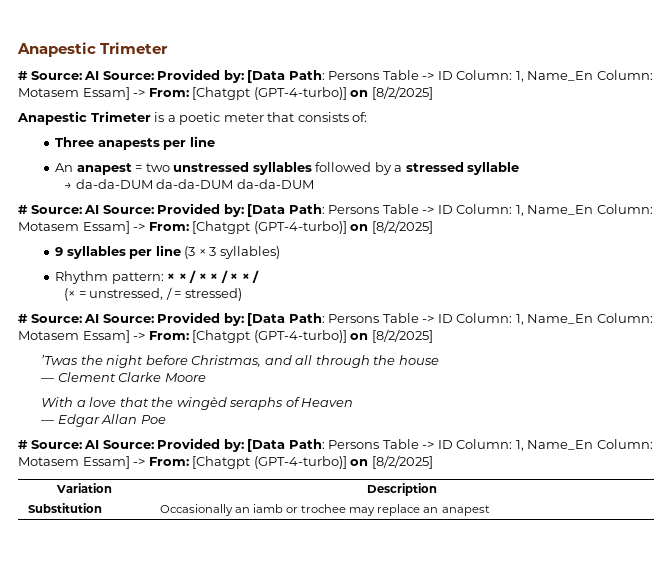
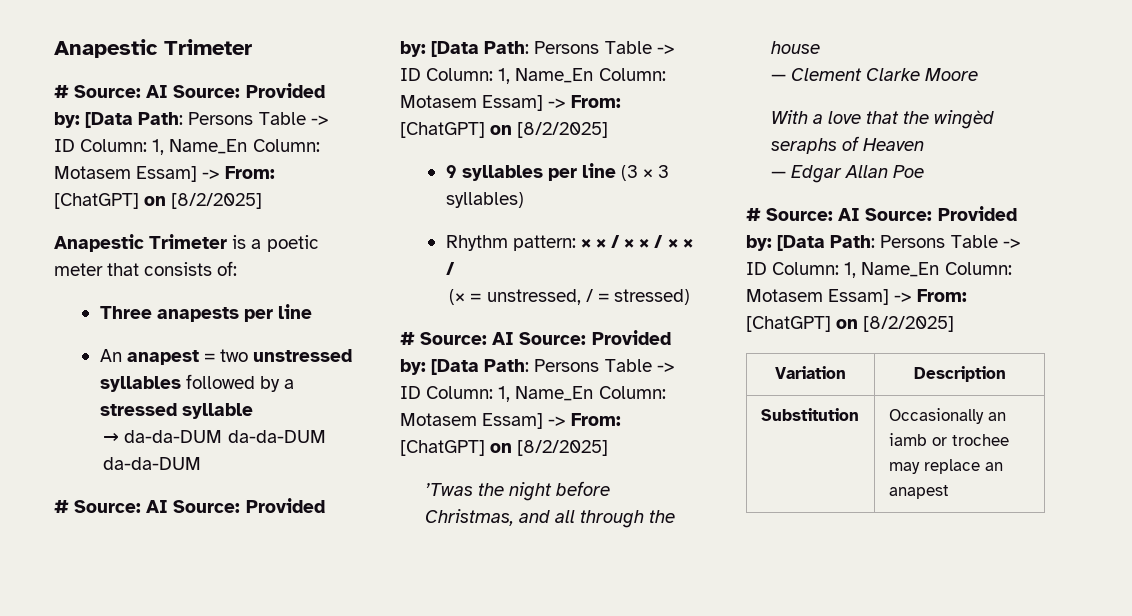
[192,87,347,100] [Chatgpt (GPT-4-turbo)] -> [54,193,139,209] [ChatGPT]
[192,221,347,234] [Chatgpt (GPT-4-turbo)] -> [400,122,485,138] [ChatGPT]
[192,330,347,343] [Chatgpt (GPT-4-turbo)] -> [400,440,485,456] [ChatGPT]
[192,456,347,469] [Chatgpt (GPT-4-turbo)] -> [746,316,831,332] [ChatGPT]

